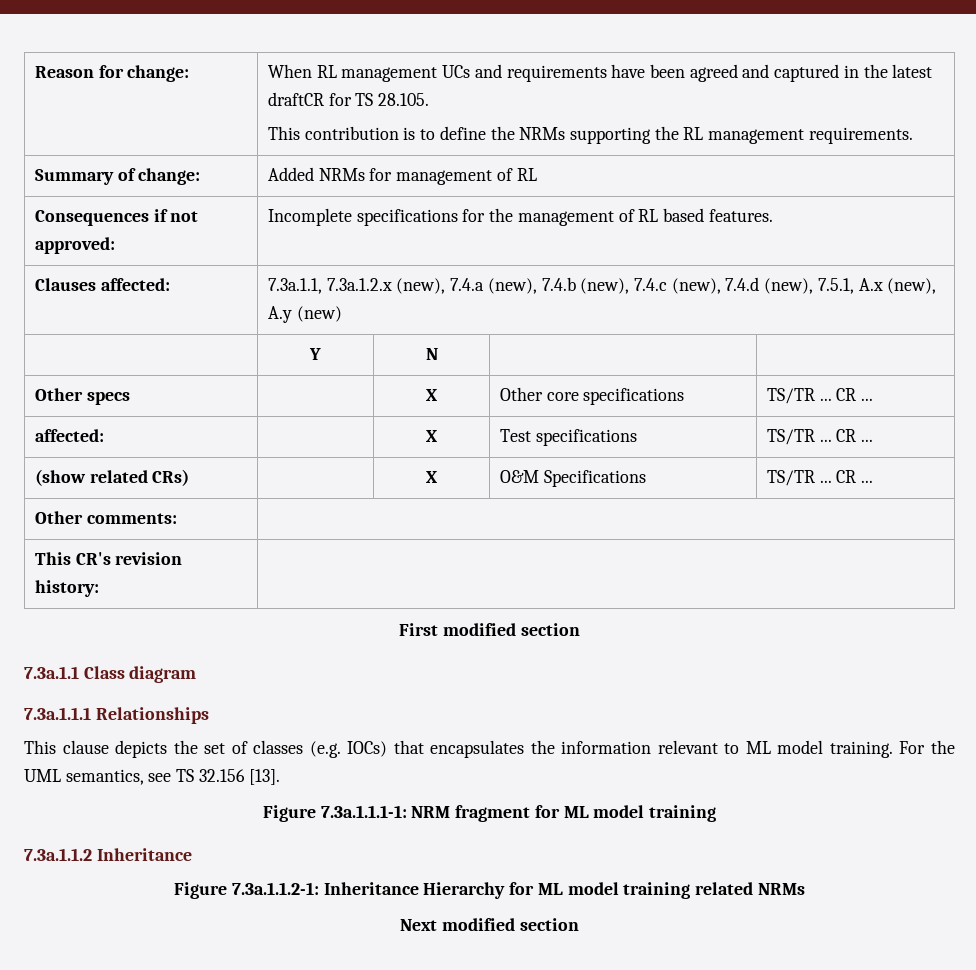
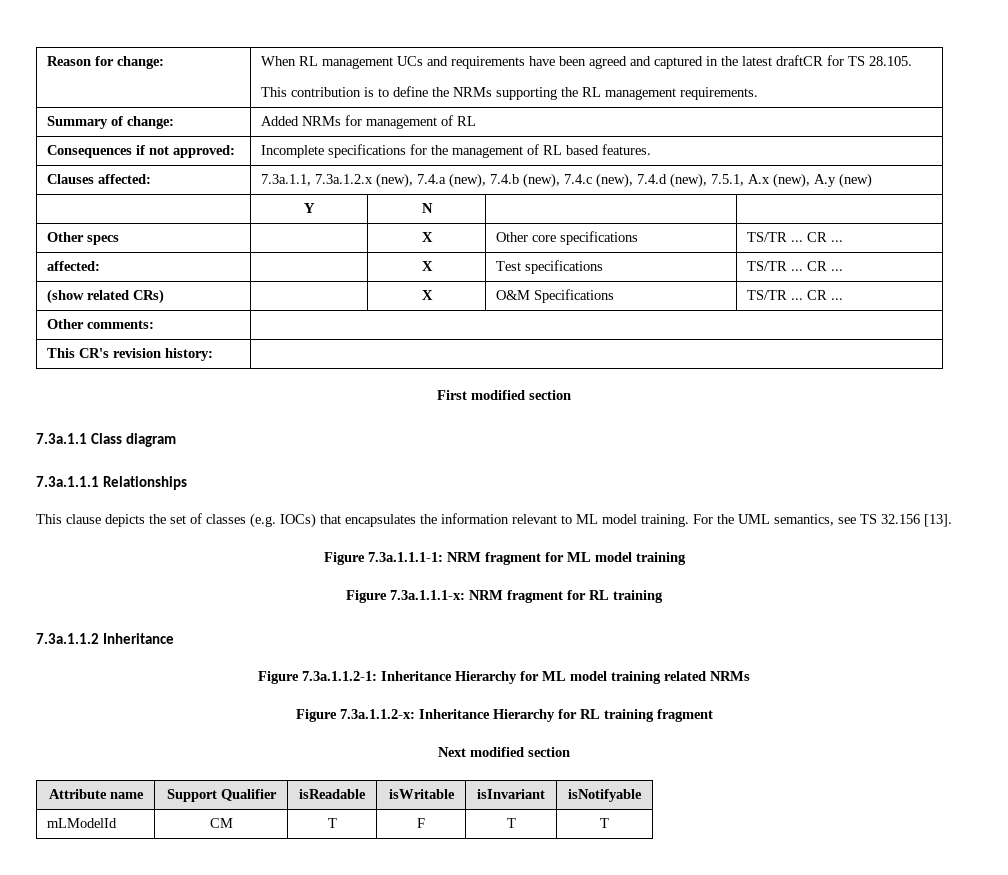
(717, 813) none -> [346,590,663,603] // Figure 7.3a.1.1.1-x: NRM fragment for RL training
[400,918,579,931] Next modified section -> [295,709,713,722] [438,747,570,757] [48,789,144,799] [166,789,277,802] [299,789,366,799] [388,789,455,799] [477,789,545,799] [568,789,642,802] [47,818,118,828] [209,818,233,828] [327,818,337,828] [417,818,425,828] [506,818,516,828] [600,818,609,828] Figure 7.3a.1.1.2-x: Inheritance Hierarchy for RL training fragment // Next modified section // Attribute name | Support Qualifier | isReadable | isWritable | isInvariant | isNotifyable // mLModelId | CM | T | F | T | T

